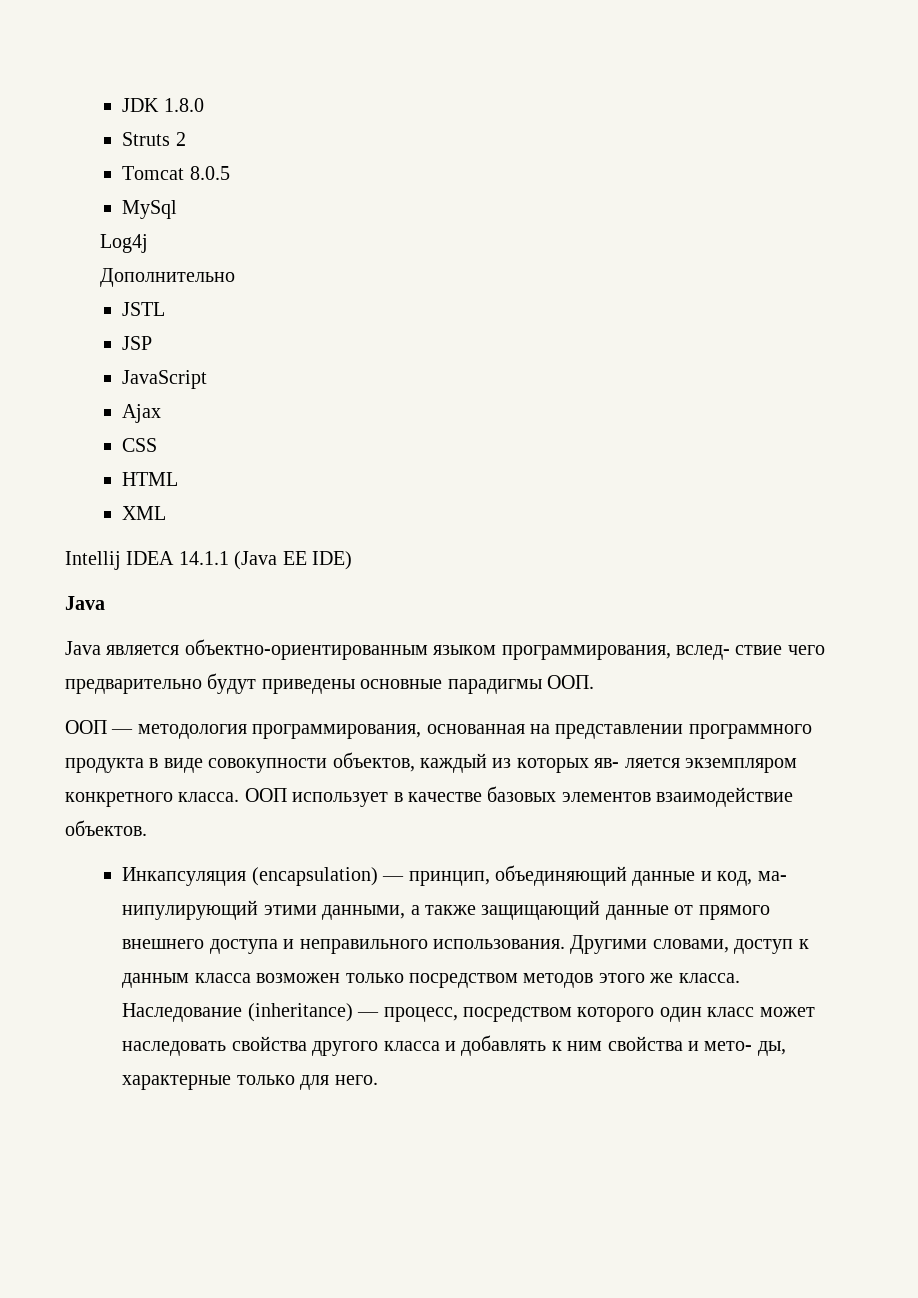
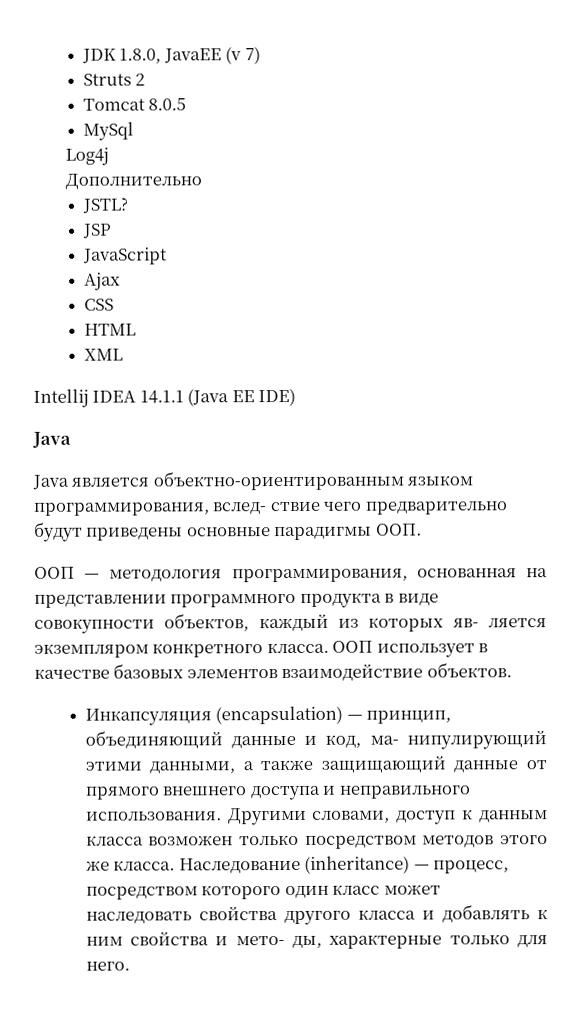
[163,98,204,112] 1.8.0 -> [119,46,261,65] 1.8.0, JavaEE (v 7)
[122,302,166,316] JSTL -> [81,197,128,214] JSTL?

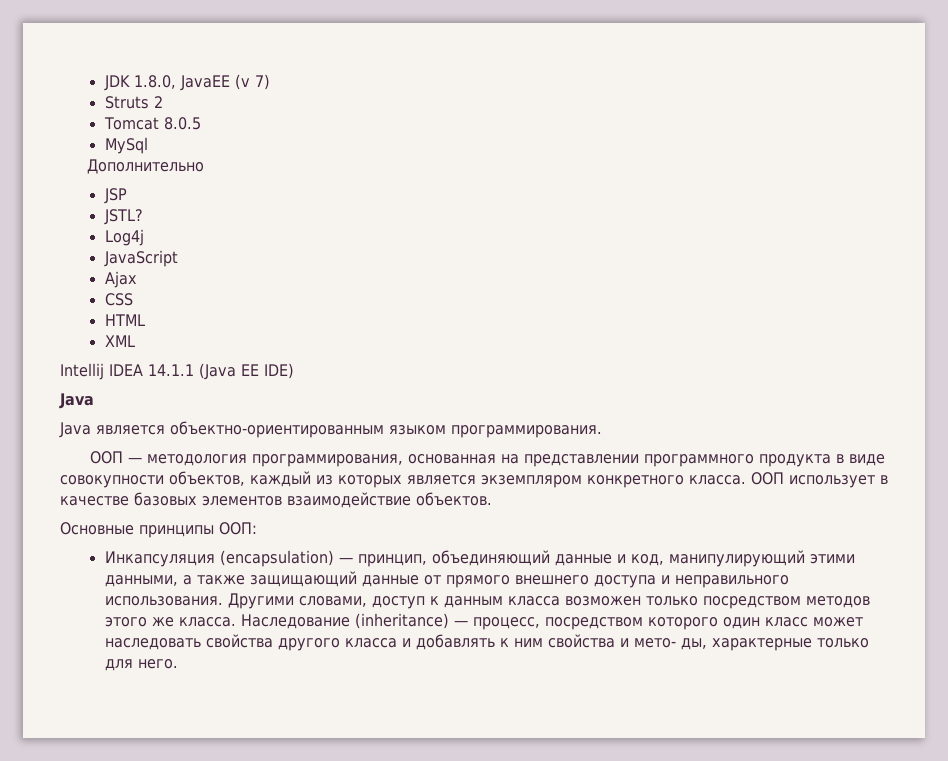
[64,147,109,166] [64,173,202,190] Log4j // Дополнительно -> [86,159,204,174] [103,188,127,204] Дополнительно // JSP
[82,223,112,239] JSP -> [104,229,144,246] Log4j
[33,501,508,516] [34,521,422,542] программирования, вслед- ствие чего предварительно будут приведены основные парадигмы ООП. -> [451,425,602,438] программирования.
[452,618,547,628] яв- ляется -> [407,475,476,485] является
(512, 670) none -> [60,522,257,538] // Основные принципы ООП:
[369,730,547,750] ма- нипулирующий -> [668,550,805,567] манипулирующий

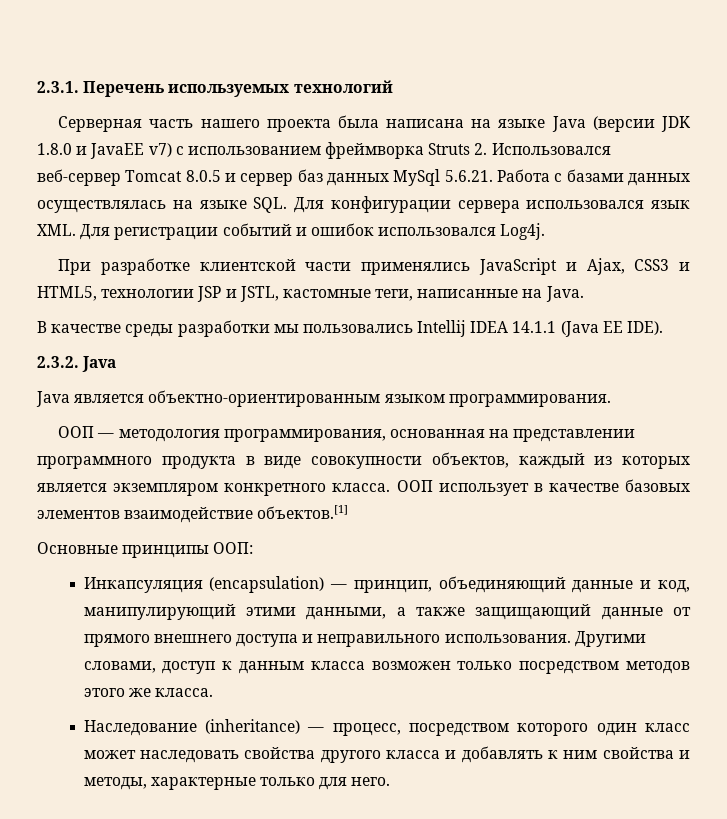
[103,74,270,91] [104,96,163,109] [103,117,202,130] [104,137,148,154] [86,159,204,174] [103,188,127,204] [103,209,143,225] [104,229,144,246] [103,250,178,267] [104,271,137,288] [104,293,133,306] [104,314,145,326] [104,335,135,347] JDK 1.8.0, JavaEE (v 7) // Struts 2 // Tomcat 8.0.5 // MySql // Дополнительно // JSP // JSTL? // Log4j // JavaScript // Ajax // CSS // HTML // XML // -> [37,80,393,97] [58,115,691,132] [37,142,611,159] [37,169,691,186] [37,196,690,213] [37,223,546,240] [58,258,691,275] [37,286,584,302] [37,320,413,337] 2.3.1. Перечень используемых технологий // Серверная часть нашего проекта была написана на языке Java (версии JDK 1.8.0 и JavaEE v7) с использованием фреймворка Struts 2. Использовался веб-сервер Tomcat 8.0.5 и сервер баз данных MySql 5.6.21. Работа с базами данных осуществлялась на языке SQL. Для конфигурации сервера использовался язык XML. Для регистрации событий и ошибок использовался Log4j. // При разработке клиентской части применялись JavaScript и Ajax, CSS3 и HTML5, технологии JSP и JSTL, кастомные теги, написанные на Java. // В качестве среды разработки мы пользовались
[264,363,294,379] IDE) // -> [627,321,664,335] [37,356,79,368] IDE). // 2.3.2.
[416,492,492,506] объектов. -> [257,505,349,519] объектов.[1]
(236, 622) none -> (213, 692) //
[633,638,707,650] мето- ды, -> [83,777,147,790] методы,

